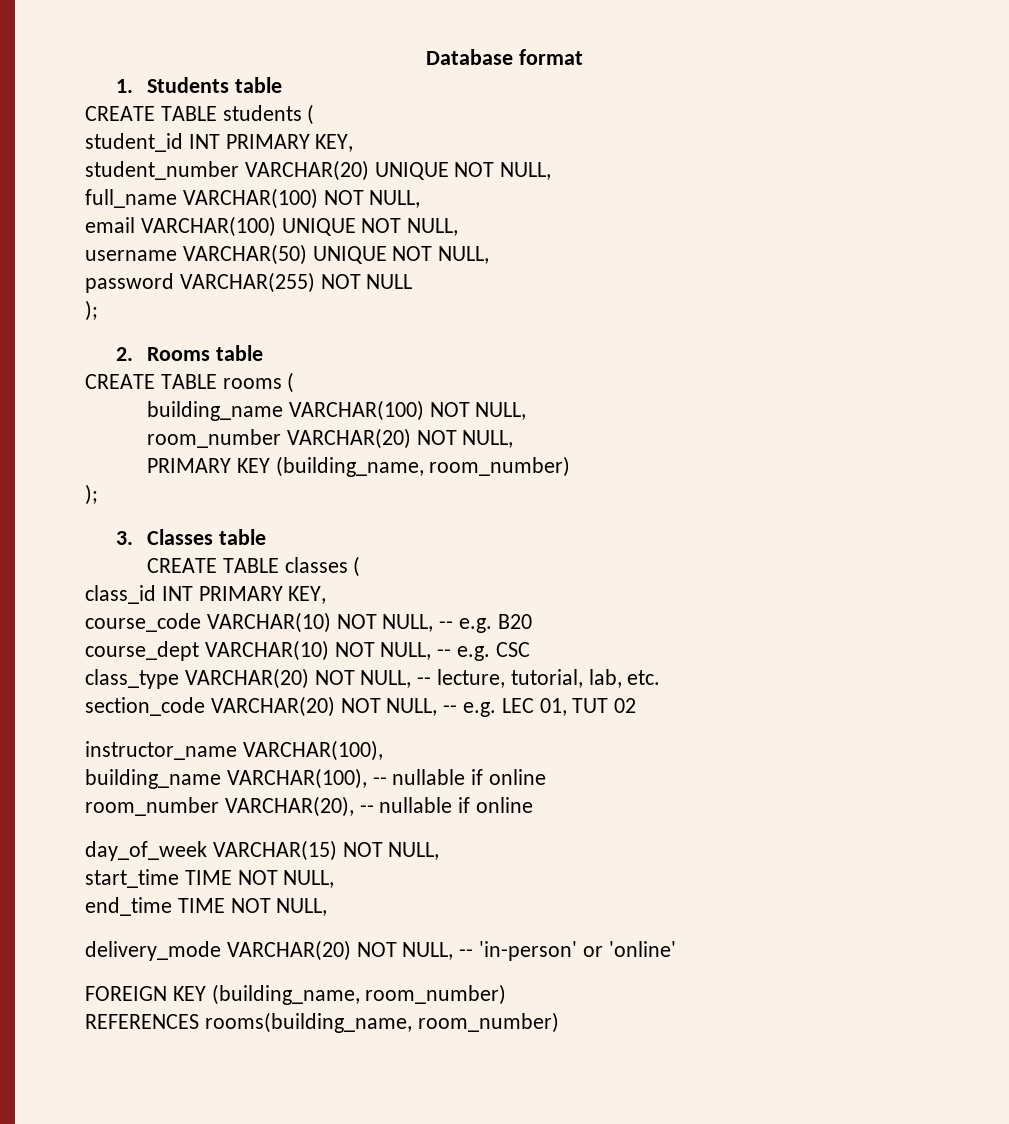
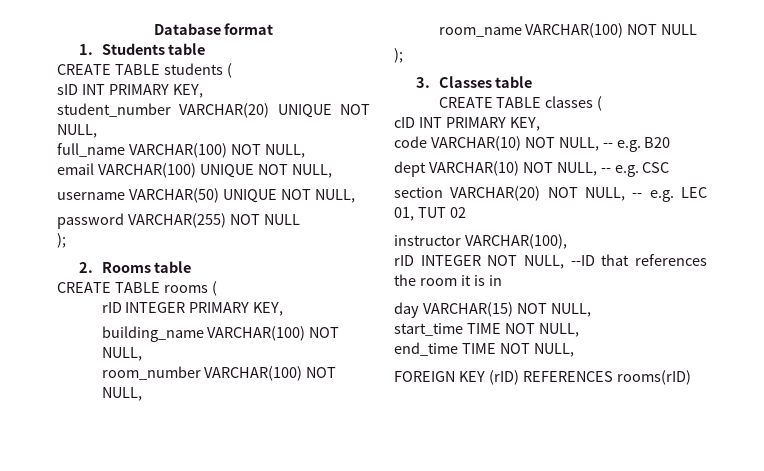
[85,133,183,152] student_id -> [57,84,78,95] sID
(295, 382) none -> [101,302,284,316] // rID INTEGER PRIMARY KEY,
[286,428,514,449] [146,456,571,477] VARCHAR(20) NOT NULL, // PRIMARY KEY (building_name, room_number) -> [204,366,337,381] [101,387,142,401] [438,23,698,38] VARCHAR(100) NOT NULL, // room_name VARCHAR(100) NOT NULL
[85,585,327,604] [85,613,201,632] class_id INT PRIMARY KEY, // course_code -> [394,117,540,131] [394,136,427,148] cID INT PRIMARY KEY, // code
[85,641,199,661] course_dept -> [394,161,426,177] dept
[85,668,661,689] [85,697,205,716] class_type VARCHAR(20) NOT NULL, -- lecture, tutorial, lab, etc. // section_code -> [394,187,443,198] section
[85,741,237,760] instructor_name -> [394,235,461,246] instructor
[85,768,547,789] [85,796,534,817] [85,841,207,861] building_name VARCHAR(100), -- nullable if online // room_number VARCHAR(20), -- nullable if online // day_of_week -> [394,254,707,269] [394,274,502,286] [394,302,419,318] rID INTEGER NOT NULL, --ID that references the room it is in // day
[85,940,676,961] [85,984,507,1005] [85,1012,559,1033] delivery_mode VARCHAR(20) NOT NULL, -- 'in-person' or 'online' // FOREIGN KEY (building_name, room_number) // REFERENCES rooms(building_name, room_number) -> [394,370,691,385] FOREIGN KEY (rID) REFERENCES rooms(rID)

